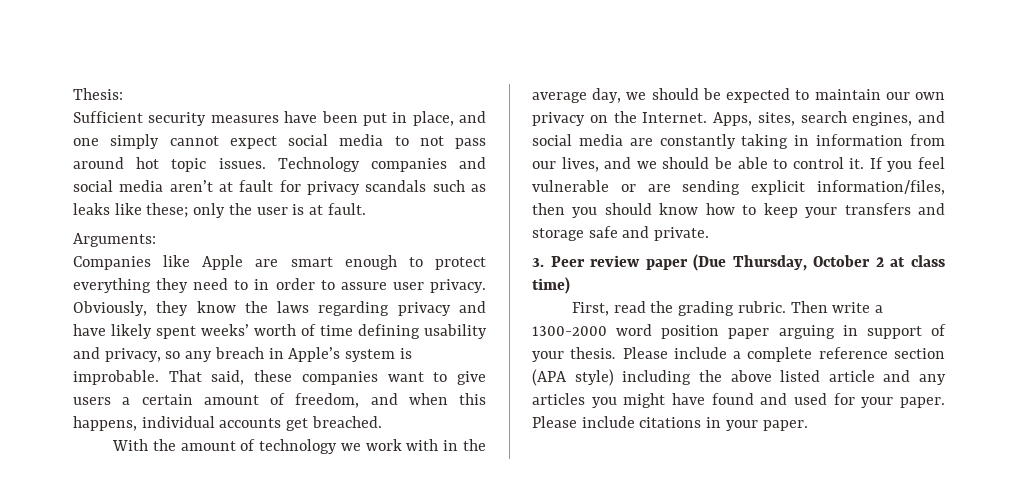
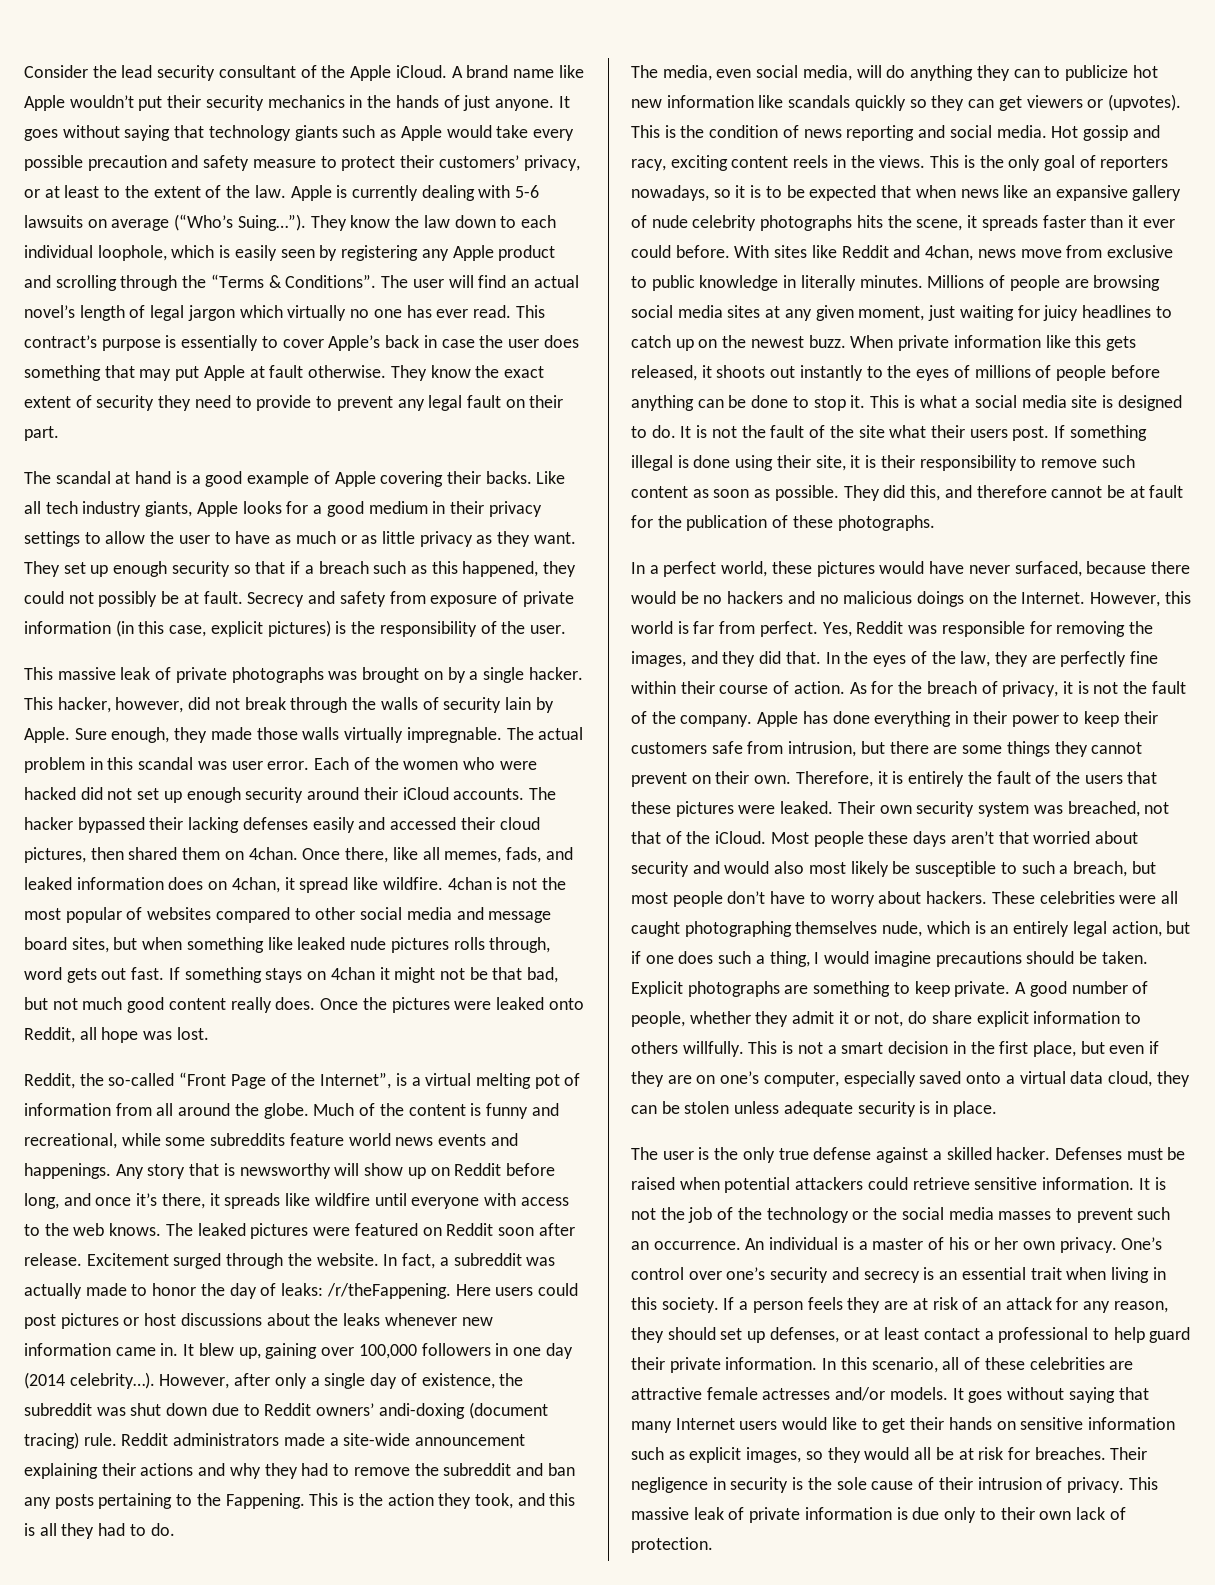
[73,88,123,100] [73,111,486,126] [73,134,486,149] [73,157,486,172] [73,180,486,195] [73,203,366,218] [73,233,156,247] [73,255,487,270] [73,278,486,293] [73,301,486,316] [73,324,487,339] [73,347,412,362] [73,370,487,385] [73,393,486,408] [73,416,382,431] [111,439,487,454] [532,88,945,103] [532,111,945,126] [532,134,945,149] [532,157,945,172] [532,180,945,195] [532,203,946,218] [532,226,710,241] [532,254,945,271] [532,277,570,294] [571,301,884,316] [532,324,946,339] [532,347,945,362] [532,369,946,386] [532,393,945,408] [532,416,808,431] Thesis: // Sufficient security measures have been put in place, and one simply cannot expect social media to not pass around hot topic issues. Technology companies and social media aren’t at fault for privacy scandals such as leaks like these; only the user is at fault. // Arguments: // Companies like Apple are smart enough to protect everything they need to in order to assure user privacy. Obviously, they know the laws regarding privacy and have likely spent weeks’ worth of time defining usability and privacy, so any breach in Apple’s system is improbable. That said, these companies want to give users a certain amount of freedom, and when this happens, individual accounts get breached. // With the amount of technology we work with in the average day, we should be expected to maintain our own privacy on the Internet. Apps, sites, search engines, and social media are constantly taking in information from our lives, and we should be able to control it. If you feel vulnerable or are sending explicit information/files, then you should know how to keep your transfers and storage safe and private. // 3. Peer review paper (Due Thursday, October 2 at class time) // First, read the grading rubric. Then write a 1300-2000 word position paper arguing in support of your thesis. Please include a complete reference section (APA style) including the above listed article and any articles you might have found and used for your paper. Please include citations in your paper. -> [24,65,584,81] [24,95,570,111] [24,125,574,141] [24,155,580,171] [24,185,540,201] [24,214,556,231] [24,245,556,261] [24,274,579,291] [24,305,545,321] [24,335,579,351] [24,365,544,381] [24,395,564,411] [24,426,59,441] [24,471,566,487] [24,501,542,517] [24,531,576,547] [24,561,577,577] [24,591,574,607] [24,620,566,637] [24,667,583,683] [24,697,554,713] [24,727,584,743] [24,757,537,773] [24,787,556,803] [24,817,540,833] [24,847,573,863] [24,877,566,893] [24,907,552,923] [24,937,551,953] [24,967,559,983] [24,997,584,1013] [24,1027,209,1043] [24,1072,581,1089] [24,1103,559,1119] [24,1133,518,1149] [24,1163,555,1179] [24,1193,569,1209] [24,1223,575,1239] [24,1253,556,1269] [24,1283,578,1299] [24,1313,493,1329] [24,1343,573,1359] [24,1372,524,1389] [24,1402,548,1419] [24,1432,526,1449] [24,1463,575,1479] [24,1493,576,1509] [24,1523,175,1539] [631,65,1158,81] [631,94,1181,111] [631,125,1160,141] [631,155,1169,171] [631,185,1182,201] [631,215,1175,231] [631,245,1173,261] [631,275,1161,291] [631,305,1172,321] [631,335,1136,351] [631,365,1160,381] [631,395,1182,411] [631,425,1147,441] [631,455,1135,471] [631,485,1184,501] [631,515,935,531] [631,561,1190,577] [631,591,1191,607] [631,621,1153,637] [631,651,1159,667] [631,681,1186,697] [631,711,1158,727] [631,741,1143,757] [631,771,1158,787] [631,801,1170,817] [631,831,1138,847] [631,861,1156,877] [631,891,1178,907] [631,921,1191,937] [631,951,1148,967] [631,981,1149,997] [631,1011,1141,1027] [631,1041,1160,1057] [631,1071,1190,1087] [631,1101,997,1117] [631,1147,1186,1163] [631,1177,1166,1193] [631,1207,1171,1223] [631,1237,1163,1253] [631,1267,1166,1283] [631,1297,1168,1313] [631,1327,1191,1343] [631,1357,1134,1373] [631,1387,1149,1403] [631,1417,1175,1433] [631,1447,1148,1463] [631,1477,1158,1493] [631,1507,1126,1523] [631,1537,713,1553] Consider the lead security consultant of the Apple iCloud. A brand name like Apple wouldn’t put their security mechanics in the hands of just anyone. It goes without saying that technology giants such as Apple would take every possible precaution and safety measure to protect their customers’ privacy, or at least to the extent of the law. Apple is currently dealing with 5-6 lawsuits on average (“Who’s Suing…”). They know the law down to each individual loophole, which is easily seen by registering any Apple product and scrolling through the “Terms & Conditions”. The user will find an actual novel’s length of legal jargon which virtually no one has ever read. This contract’s purpose is essentially to cover Apple’s back in case the user does something that may put Apple at fault otherwise. They know the exact extent of security they need to provide to prevent any legal fault on their part. // The scandal at hand is a good example of Apple covering their backs. Like all tech industry giants, Apple looks for a good medium in their privacy settings to allow the user to have as much or as little privacy as they want. They set up enough security so that if a breach such as this happened, they could not possibly be at fault. Secrecy and safety from exposure of private information (in this case, explicit pictures) is the responsibility of the user. // This massive leak of private photographs was brought on by a single hacker. This hacker, however, did not break through the walls of security lain by Apple. Sure enough, they made those walls virtually impregnable. The actual problem in this scandal was user error. Each of the women who were hacked did not set up enough security around their iCloud accounts. The hacker bypassed their lacking defenses easily and accessed their cloud pictures, then shared them on 4chan. Once there, like all memes, fads, and leaked information does on 4chan, it spread like wildfire. 4chan is not the most popular of websites compared to other social media and message board sites, but when something like leaked nude pictures rolls through, word gets out fast. If something stays on 4chan it might not be that bad, but not much good content really does. Once the pictures were leaked onto Reddit, all hope was lost. // Reddit, the so-called “Front Page of the Internet”, is a virtual melting pot of information from all around the globe. Much of the content is funny and recreational, while some subreddits feature world news events and happenings. Any story that is newsworthy will show up on Reddit before long, and once it’s there, it spreads like wildfire until everyone with access to the web knows. The leaked pictures were featured on Reddit soon after release. Excitement surged through the website. In fact, a subreddit was actually made to honor the day of leaks: /r/theFappening. Here users could post pictures or host discussions about the leaks whenever new information came in. It blew up, gaining over 100,000 followers in one day (2014 celebrity…). However, after only a single day of existence, the subreddit was shut down due to Reddit owners’ andi-doxing (document tracing) rule. Reddit administrators made a site-wide announcement explaining their actions and why they had to remove the subreddit and ban any posts pertaining to the Fappening. This is the action they took, and this is all they had to do. // The media, even social media, will do anything they can to publicize hot new information like scandals quickly so they can get viewers or (upvotes). This is the condition of news reporting and social media. Hot gossip and racy, exciting content reels in the views. This is the only goal of reporters nowadays, so it is to be expected that when news like an expansive gallery of nude celebrity photographs hits the scene, it spreads faster than it ever could before. With sites like Reddit and 4chan, news move from exclusive to public knowledge in literally minutes. Millions of people are browsing social media sites at any given moment, just waiting for juicy headlines to catch up on the newest buzz. When private information like this gets released, it shoots out instantly to the eyes of millions of people before anything can be done to stop it. This is what a social media site is designed to do. It is not the fault of the site what their users post. If something illegal is done using their site, it is their responsibility to remove such content as soon as possible. They did this, and therefore cannot be at fault for the publication of these photographs. // In a perfect world, these pictures would have never surfaced, because there would be no hackers and no malicious doings on the Internet. However, this world is far from perfect. Yes, Reddit was responsible for removing the images, and they did that. In the eyes of the law, they are perfectly fine within their course of action. As for the breach of privacy, it is not the fault of the company. Apple has done everything in their power to keep their customers safe from intrusion, but there are some things they cannot prevent on their own. Therefore, it is entirely the fault of the users that these pictures were leaked. Their own security system was breached, not that of the iCloud. Most people these days aren’t that worried about security and would also most likely be susceptible to such a breach, but most people don’t have to worry about hackers. These celebrities were all caught photographing themselves nude, which is an entirely legal action, but if one does such a thing, I would imagine precautions should be taken. Explicit photographs are something to keep private. A good number of people, whether they admit it or not, do share explicit information to others willfully. This is not a smart decision in the first place, but even if they are on one’s computer, especially saved onto a virtual data cloud, they can be stolen unless adequate security is in place. // The user is the only true defense against a skilled hacker. Defenses must be raised when potential attackers could retrieve sensitive information. It is not the job of the technology or the social media masses to prevent such an occurrence. An individual is a master of his or her own privacy. One’s control over one’s security and secrecy is an essential trait when living in this society. If a person feels they are at risk of an attack for any reason, they should set up defenses, or at least contact a professional to help guard their private information. In this scenario, all of these celebrities are attractive female actresses and/or models. It goes without saying that many Internet users would like to get their hands on sensitive information such as explicit images, so they would all be at risk for breaches. Their negligence in security is the sole cause of their intrusion of privacy. This massive leak of private information is due only to their own lack of protection.

